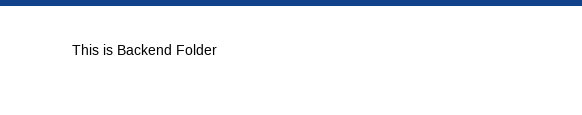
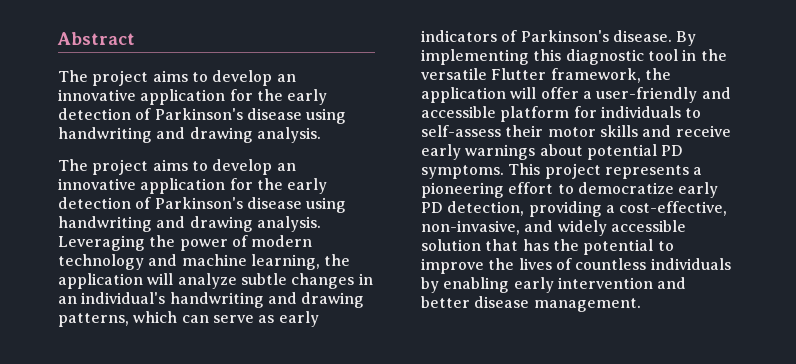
[72,44,217,55] This is Backend Folder -> [57,32,135,45] [58,70,296,86] [58,89,328,105] [58,108,347,124] [58,127,321,143] [58,159,296,175] [58,178,328,194] [58,197,347,213] [58,216,321,232] [58,235,313,251] [58,254,351,270] [58,273,373,289] [58,292,365,308] [58,311,319,327] [421,30,697,46] [421,49,727,65] [421,68,671,83] [421,87,731,103] [421,106,702,122] [421,125,731,137] [421,144,684,160] [421,163,703,179] [421,182,719,198] [421,201,728,217] [421,220,686,236] [421,239,674,255] [421,258,731,274] [421,277,687,293] [421,296,641,312] Abstract // The project aims to develop an innovative application for the early detection of Parkinson's disease using handwriting and drawing analysis. // The project aims to develop an innovative application for the early detection of Parkinson's disease using handwriting and drawing analysis. Leveraging the power of modern technology and machine learning, the application will analyze subtle changes in an individual's handwriting and drawing patterns, which can serve as early indicators of Parkinson's disease. By implementing this diagnostic tool in the versatile Flutter framework, the application will offer a user-friendly and accessible platform for individuals to self-assess their motor skills and receive early warnings about potential PD symptoms. This project represents a pioneering effort to democratize early PD detection, providing a cost-effective, non-invasive, and widely accessible solution that has the potential to improve the lives of countless individuals by enabling early intervention and better disease management.

